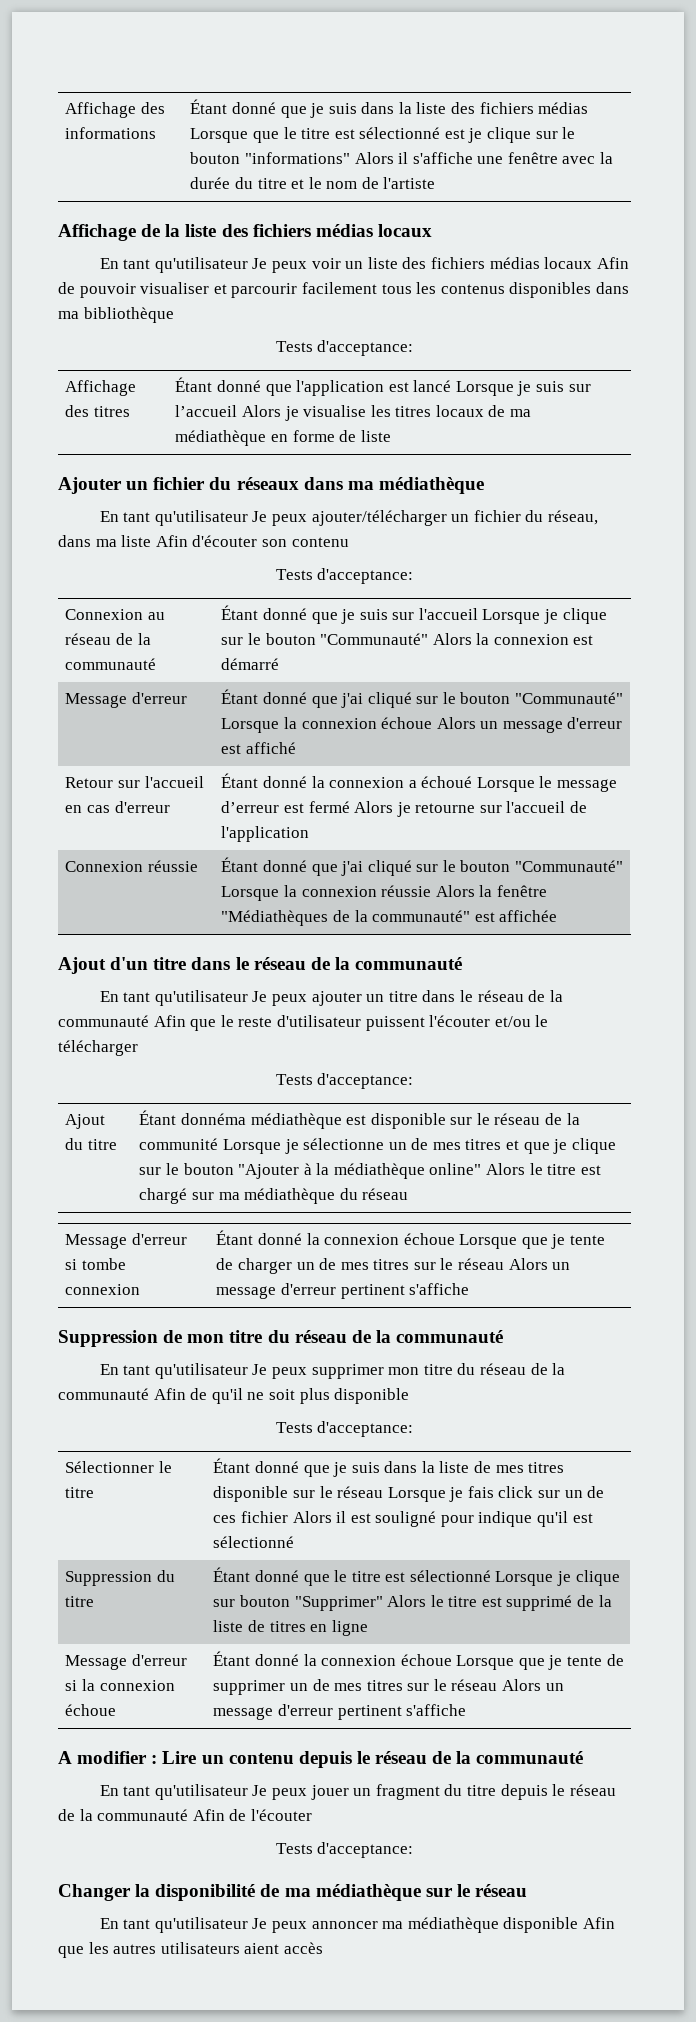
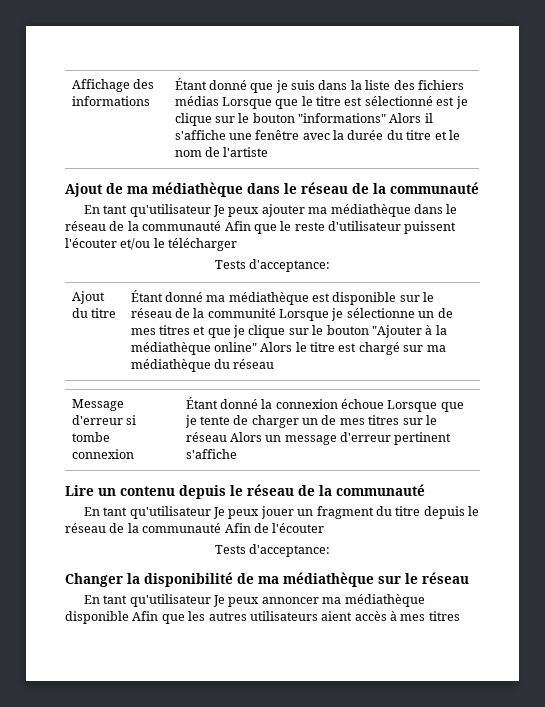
[58,224,432,241] [99,257,629,273] [58,282,629,298] [58,307,174,323] [275,340,414,356] [65,380,137,396] [65,405,130,417] [175,377,591,396] [175,405,532,421] [175,430,391,446] [58,477,484,494] [99,510,598,526] [58,535,349,547] [275,568,414,584] [65,609,165,620] [65,633,151,645] [65,658,157,670] [221,605,607,624] [221,633,594,645] [221,658,280,670] [65,692,187,708] [221,689,624,708] [221,717,623,733] [221,742,296,754] [65,776,204,788] [65,801,170,813] [221,773,618,792] [221,801,588,817] [221,826,310,842] [65,860,198,872] [221,857,624,876] [221,885,547,901] [221,910,558,926] [58,957,187,974] Affichage de la liste des fichiers médias locaux // En tant qu'utilisateur Je peux voir un liste des fichiers médias locaux Afin de pouvoir visualiser et parcourir facilement tous les contenus disponibles dans ma bibliothèque // Tests d'acceptance: // Affichage des titres | Étant donné que l'application est lancé Lorsque je suis sur l’accueil Alors je visualise les titres locaux de ma médiathèque en forme de liste // Ajouter un fichier du réseaux dans ma médiathèque // En tant qu'utilisateur Je peux ajouter/télécharger un fichier du réseau, dans ma liste Afin d'écouter son contenu // Tests d'acceptance: // Connexion au réseau de la communauté | Étant donné que je suis sur l'accueil Lorsque je clique sur le bouton "Communauté" Alors la connexion est démarré // Message d'erreur | Étant donné que j'ai cliqué sur le bouton "Communauté" Lorsque la connexion échoue Alors un message d'erreur est affiché // Retour sur l'accueil en cas d'erreur | Étant donné la connexion a échoué Lorsque le message d’erreur est fermé Alors je retourne sur l'accueil de l'application // Connexion réussie | Étant donné que j'ai cliqué sur le bouton "Communauté" Lorsque la connexion réussie Alors la fenêtre "Médiathèques de la communauté" est affichée // Ajout d'un titre -> [65,182,243,197] Ajout de ma médiathèque
[366,991,418,1002] un titre -> [308,204,411,217] ma médiathèque
[180,1113,246,1125] donnéma -> [164,292,226,302] donné ma
[58,1330,504,1347] [99,1363,566,1379] [58,1388,410,1404] [275,1421,414,1437] [65,1461,172,1473] [65,1487,95,1498] [213,1458,565,1477] [213,1486,605,1502] [213,1511,593,1527] [213,1536,295,1548] [65,1570,175,1586] [65,1596,95,1607] [213,1567,620,1586] [213,1595,612,1611] [213,1620,368,1636] [65,1654,187,1670] [65,1679,175,1691] [65,1704,117,1716] [213,1651,624,1670] [213,1679,564,1695] [213,1704,467,1720] [58,1751,158,1764] Suppression de mon titre du réseau de la communauté // En tant qu'utilisateur Je peux supprimer mon titre du réseau de la communauté Afin de qu'il ne soit plus disponible // Tests d'acceptance: // Sélectionner le titre | Étant donné que je suis dans la liste de mes titres disponible sur le réseau Lorsque je fais click sur un de ces fichier Alors il est souligné pour indique qu'il est sélectionné // Suppression du titre | Étant donné que le titre est sélectionné Lorsque je clique sur bouton "Supprimer" Alors le titre est supprimé de la liste de titres en ligne // Message d'erreur si la connexion échoue | Étant donné la connexion échoue Lorsque que je tente de supprimer un de mes titres sur le réseau Alors un message d'erreur pertinent s'affiche // A modifier : -> (237, 454) none
(323, 1948) none -> [390,611,460,621] à mes titres

